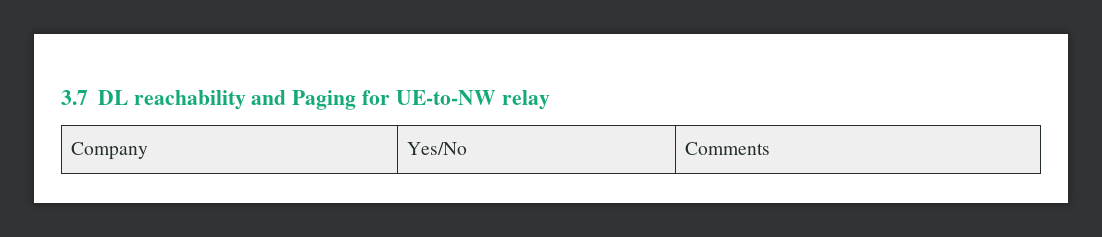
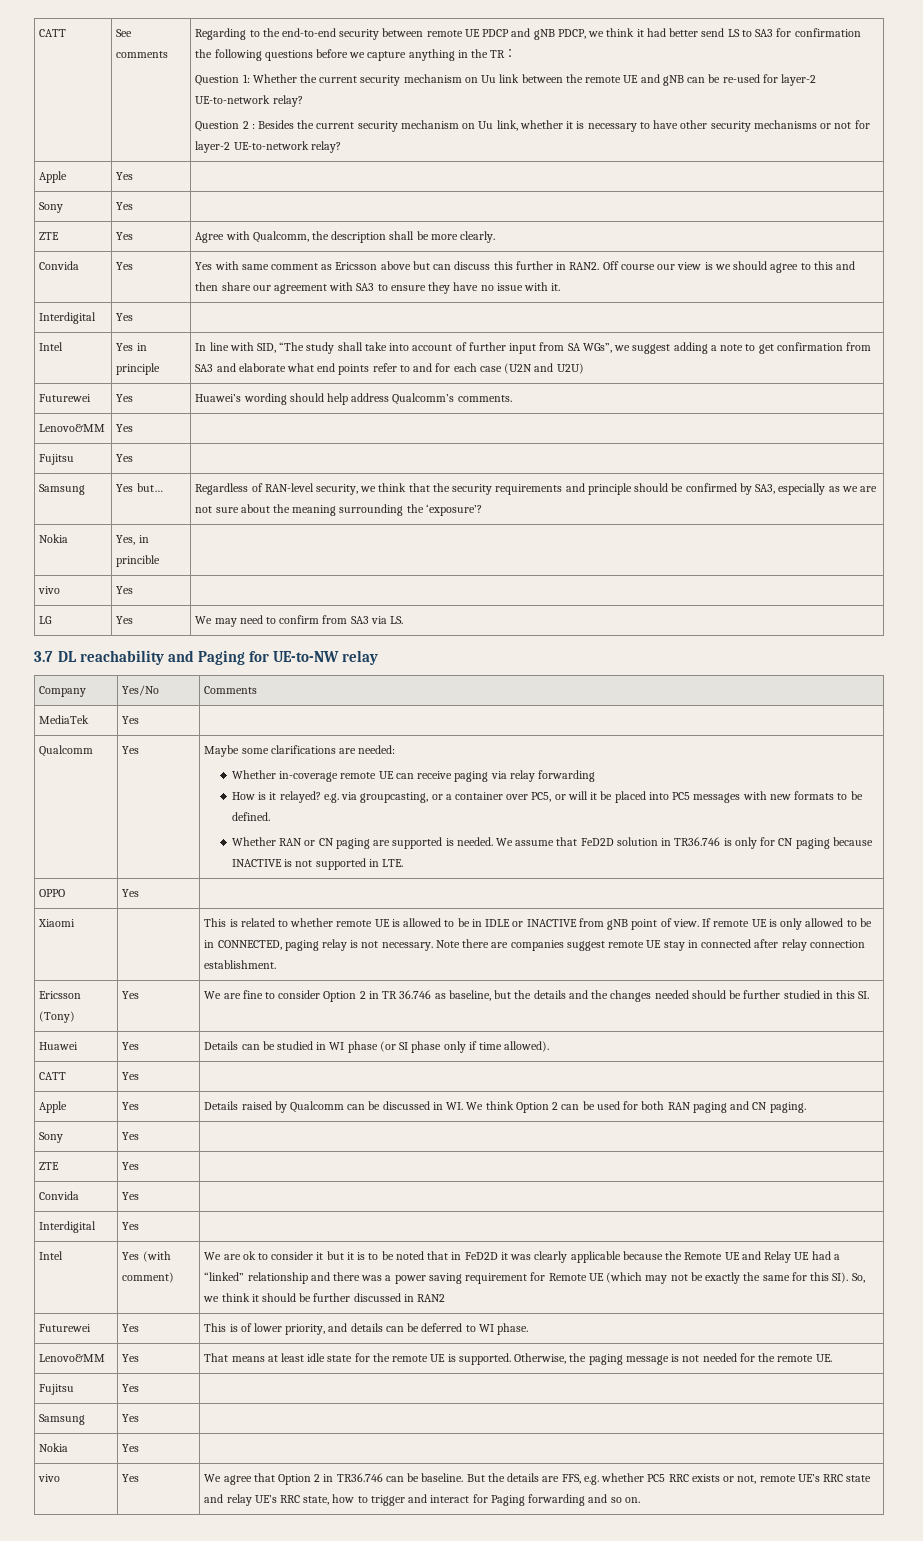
(61, 97) none -> [39,29,67,37] [116,29,133,37] [116,51,169,58] [195,28,861,40] [195,49,517,61] [195,74,817,86] [195,95,303,107] [195,120,870,132] [195,141,341,153] [39,171,68,183] [116,172,134,180] [39,202,64,213] [116,202,134,210] [39,232,60,240] [116,232,134,240] [195,231,496,243] [39,261,80,270] [116,262,134,270] [195,261,856,273] [195,282,561,294] [39,312,97,324] [116,313,134,321] [39,342,64,351] [116,343,147,351] [116,363,161,375] [195,342,872,354] [195,363,584,375] [39,394,92,402] [116,394,134,402] [195,393,512,405] [39,424,106,432] [116,424,134,432] [39,454,75,465] [116,454,134,462] [39,484,86,495] [116,483,163,492] [195,483,878,495] [195,504,482,516] [39,534,69,543] [116,535,149,545] [116,555,161,567] [38,586,61,594] [116,586,134,594] [39,616,53,624] [116,616,134,624] [195,615,404,627] CATT | See comments | Regarding to the end-to-end security between remote UE PDCP and gNB PDCP, we think it had better send LS to SA3 for confirmation the following questions before we capture anything in the TR： // Question 1: Whether the current security mechanism on Uu link between the remote UE and gNB can be re-used for layer-2 UE-to-network relay? // Question 2 : Besides the current security mechanism on Uu link, whether it is necessary to have other security mechanisms or not for layer-2 UE-to-network relay? // Apple | Yes | // Sony | Yes | // ZTE | Yes | Agree with Qualcomm, the description shall be more clearly. // Convida | Yes | Yes with same comment as Ericsson above but can discuss this further in RAN2. Off course our view is we should agree to this and then share our agreement with SA3 to ensure they have no issue with it. // Interdigital | Yes | // Intel | Yes in principle | In line with SID, “The study shall take into account of further input from SA WGs”, we suggest adding a note to get confirmation from SA3 and elaborate what end points refer to and for each case (U2N and U2U) // Futurewei | Yes | Huawei’s wording should help address Qualcomm’s comments. // Lenovo&MM | Yes | // Fujitsu | Yes | // Samsung | Yes but… | Regardless of RAN-level security, we think that the security requirements and principle should be confirmed by SA3, especially as we are not sure about the meaning surrounding the ‘exposure’? // Nokia | Yes, in princible | // vivo | Yes | // LG | Yes | We may need to confirm from SA3 via LS. //
(770, 148) none -> [39,715,90,724] [122,716,140,724] [39,745,94,757] [122,746,140,754] [204,745,396,757] [231,770,595,782] [231,791,863,803] [231,812,270,821] [231,837,873,849] [231,858,404,870] [39,889,66,897] [122,889,140,897] [38,919,76,927] [204,918,872,930] [204,939,865,951] [204,960,277,969] [39,991,82,999] [39,1011,76,1023] [122,991,140,999] [204,990,870,1002] [39,1042,79,1050] [122,1042,140,1050] [204,1041,550,1053] [39,1072,67,1080] [122,1072,140,1080] [39,1101,68,1113] [122,1102,140,1110] [204,1101,806,1113] [39,1132,64,1143] [122,1132,140,1140] [39,1162,60,1170] [122,1162,140,1170] [39,1191,80,1200] [122,1192,140,1200] [39,1221,97,1233] [122,1222,140,1230] [39,1251,64,1260] [122,1251,171,1262] [122,1272,175,1283] [204,1251,840,1263] [204,1272,865,1284] [203,1293,446,1302] [39,1324,92,1332] [122,1324,140,1332] [204,1323,529,1335] [39,1354,106,1362] [122,1354,140,1362] [204,1353,832,1365] [39,1384,75,1395] [122,1384,140,1392] [39,1414,86,1425] [122,1414,140,1422] [39,1443,69,1452] [122,1444,140,1452] [38,1474,61,1482] [122,1474,140,1482] [204,1473,872,1485] [204,1494,640,1506] // MediaTek | Yes | // Qualcomm | Yes | Maybe some clarifications are needed: // Whether in-coverage remote UE can receive paging via relay forwarding // How is it relayed? e.g. via groupcasting, or a container over PC5, or will it be placed into PC5 messages with new formats to be defined. // Whether RAN or CN paging are supported is needed. We assume that FeD2D solution in TR36.746 is only for CN paging because INACTIVE is not supported in LTE. // OPPO | Yes | // Xiaomi | | This is related to whether remote UE is allowed to be in IDLE or INACTIVE from gNB point of view. If remote UE is only allowed to be in CONNECTED, paging relay is not necessary. Note there are companies suggest remote UE stay in connected after relay connection establishment. // Ericsson (Tony) | Yes | We are fine to consider Option 2 in TR 36.746 as baseline, but the details and the changes needed should be further studied in this SI. // Huawei | Yes | Details can be studied in WI phase (or SI phase only if time allowed). // CATT | Yes | // Apple | Yes | Details raised by Qualcomm can be discussed in WI. We think Option 2 can be used for both RAN paging and CN paging. // Sony | Yes | // ZTE | Yes | // Convida | Yes | // Interdigital | Yes | // Intel | Yes (with comment) | We are ok to consider it but it is to be noted that in FeD2D it was clearly applicable because the Remote UE and Relay UE had a “linked” relationship and there was a power saving requirement for Remote UE (which may not be exactly the same for this SI). So, we think it should be further discussed in RAN2 // Futurewei | Yes | This is of lower priority, and details can be deferred to WI phase. // Lenovo&MM | Yes | That means at least idle state for the remote UE is supported. Otherwise, the paging message is not needed for the remote UE. // Fujitsu | Yes | // Samsung | Yes | // Nokia | Yes | // vivo | Yes | We agree that Option 2 in TR36.746 can be baseline. But the details are FFS, e.g. whether PC5 RRC exists or not, remote UE’s RRC state and relay UE’s RRC state, how to trigger and interact for Paging forwarding and so on.

